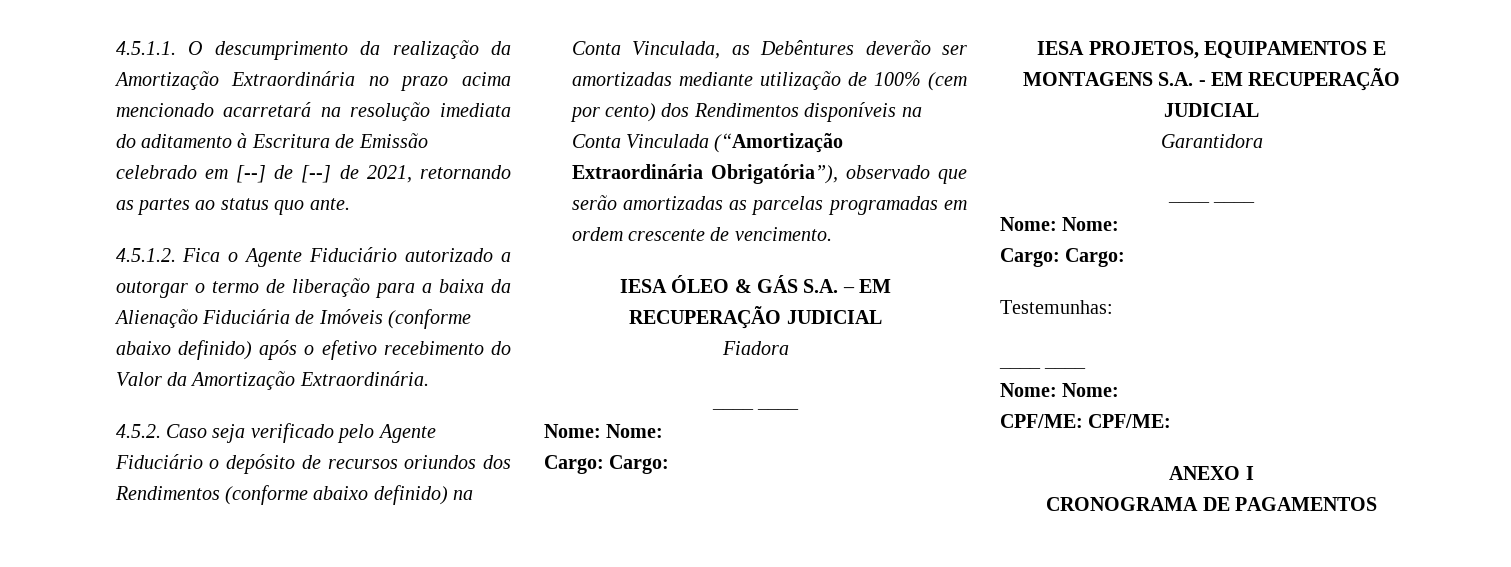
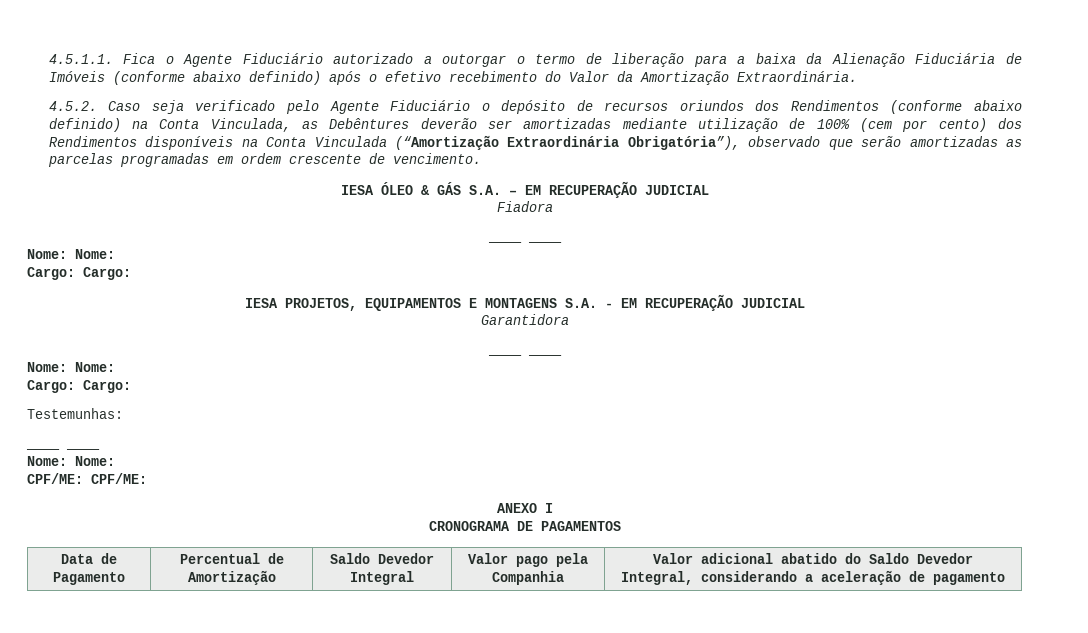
[188,40,511,60] [113,71,511,91] [115,102,511,121] [115,133,428,148] [115,165,512,183] [115,198,350,215] [115,248,176,262] O descumprimento da realização da Amortização Extraordinária no prazo acima mencionado acarretará na resolução imediata do aditamento à Escritura de Emissão celebrado em [--] de [--] de 2021, retornando as partes ao status quo ante. // 4.5.1.2. -> (113, 59) none
(1377, 504) none -> [61,553,117,564] [53,572,125,585] [179,553,284,564] [187,570,276,585] [330,553,434,564] [350,571,414,585] [468,553,588,567] [492,571,564,585] [653,553,973,564] [621,570,1005,585] // Data de Pagamento | Percentual de Amortização | Saldo Devedor Integral | Valor pago pela Companhia | Valor adicional abatido do Saldo Devedor Integral, considerando a aceleração de pagamento

